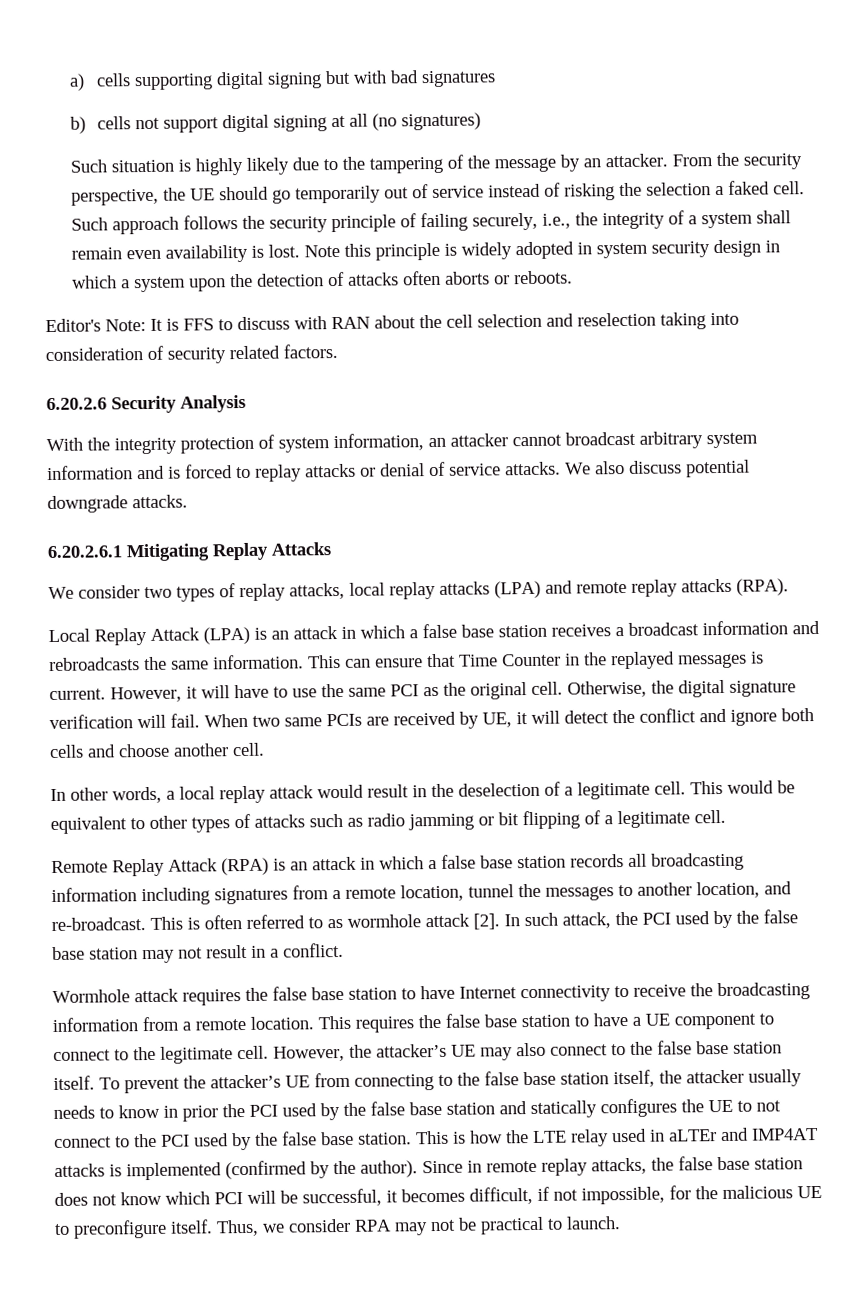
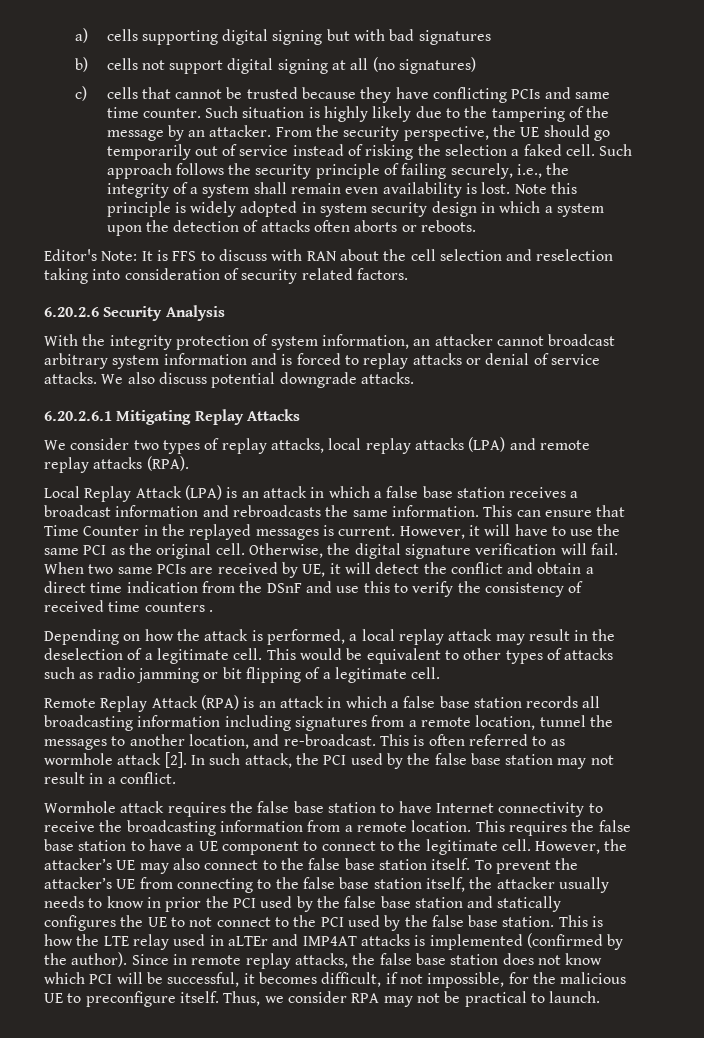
(481, 121) none -> [75,86,611,103] [106,107,201,118] c) cells that cannot be trusted because they have conflicting PCIs and same time counter.
[730,708,814,726] [49,742,265,759] [50,786,162,804] ignore both cells and choose another cell. // In other words, -> [537,562,594,574] [44,581,584,597] [44,600,213,612] [44,629,345,645] obtain a direct time indication from the DSnF and use this to verify the consistency of received time counters . // Depending on how the attack is performed,
[317,784,364,799] would -> [495,634,525,645] may

